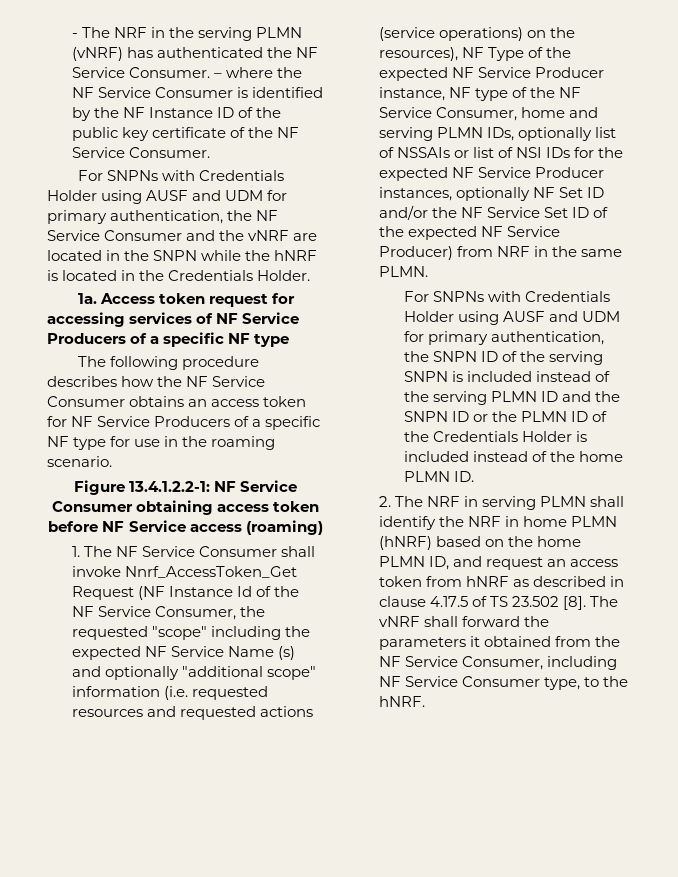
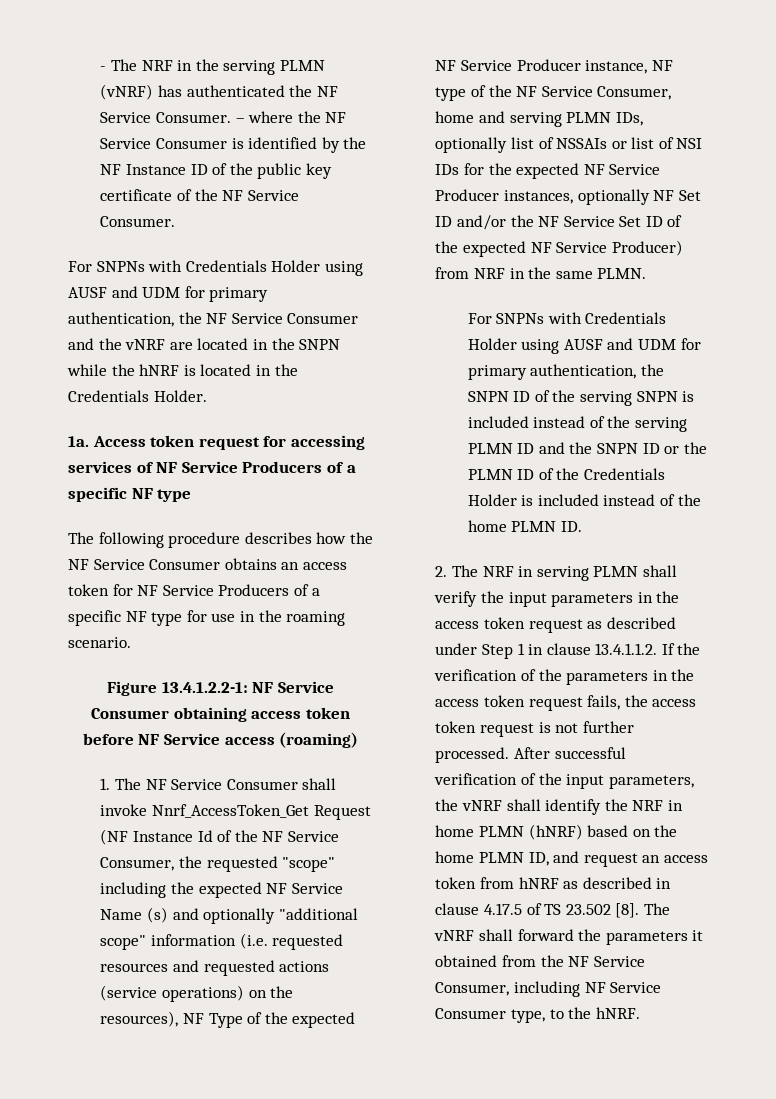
(625, 501) none -> [434,591,680,607] [435,617,676,633] [435,643,701,659] [434,669,695,685] [435,695,697,711] [435,721,634,737] [435,747,626,763] [434,773,694,789] [435,799,541,811] verify the input parameters in the access token request as described under Step 1 in clause 13.4.1.1.2. If the verification of the parameters in the access token request fails, the access token request is not further processed. After successful verification of the input parameters, the vNRF shall

